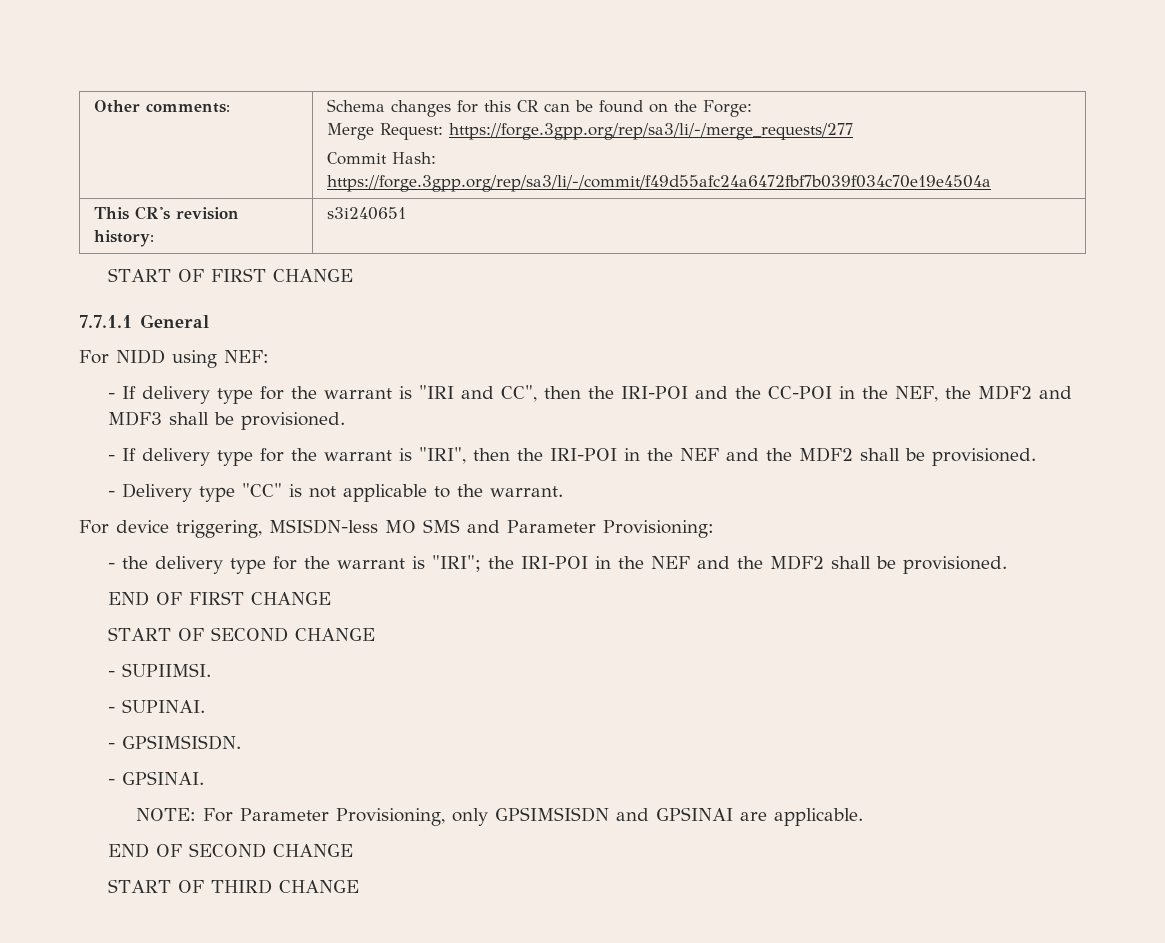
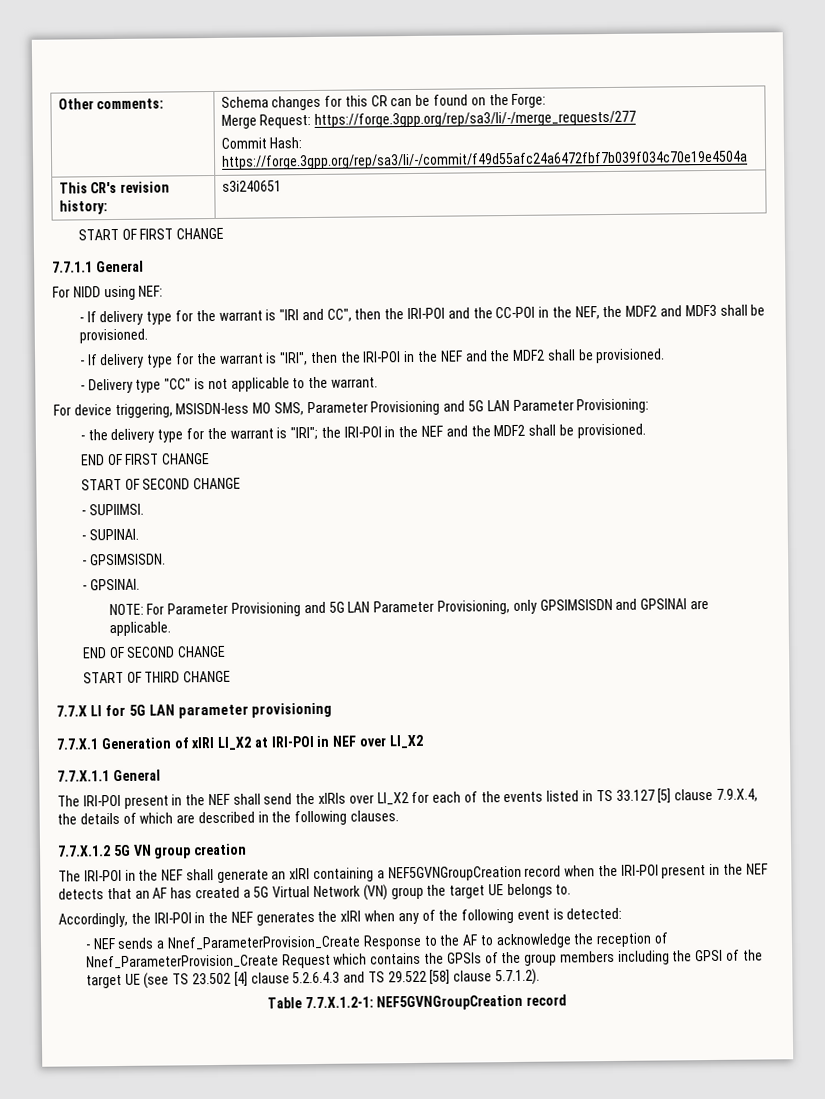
[423,519,500,533] SMS and -> [273,400,510,416] SMS, Parameter Provisioning and 5G LAN
(330, 814) none -> [231,600,435,617] Provisioning and 5G LAN Parameter
(359, 886) none -> [56,702,333,719] [56,734,424,750] [57,769,161,782] [57,788,758,809] [57,810,400,826] [57,843,248,859] [58,863,768,884] [58,883,572,901] [58,907,623,928] [84,932,669,951] [85,949,763,970] [85,968,540,989] [266,994,568,1011] // 7.7.X LI for 5G LAN parameter provisioning // 7.7.X.1 Generation of xIRI LI_X2 at IRI-POI in NEF over LI_X2 // 7.7.X.1.1 General // The IRI-POI present in the NEF shall send the xIRIs over LI_X2 for each of the events listed in TS 33.127 [5] clause 7.9.X.4, the details of which are described in the following clauses. // 7.7.X.1.2 5G VN group creation // The IRI-POI in the NEF shall generate an xIRI containing a NEF5GVNGroupCreation record when the IRI-POI present in the NEF detects that an AF has created a 5G Virtual Network (VN) group the target UE belongs to. // Accordingly, the IRI-POI in the NEF generates the xIRI when any of the following event is detected: // - NEF sends a Nnef_ParameterProvision_Create Response to the AF to acknowledge the reception of Nnef_ParameterProvision_Create Request which contains the GPSIs of the group members including the GPSI of the target UE (see TS 23.502 [4] clause 5.2.6.4.3 and TS 29.522 [58] clause 5.7.1.2). // Table 7.7.X.1.2-1: NEF5GVNGroupCreation record

